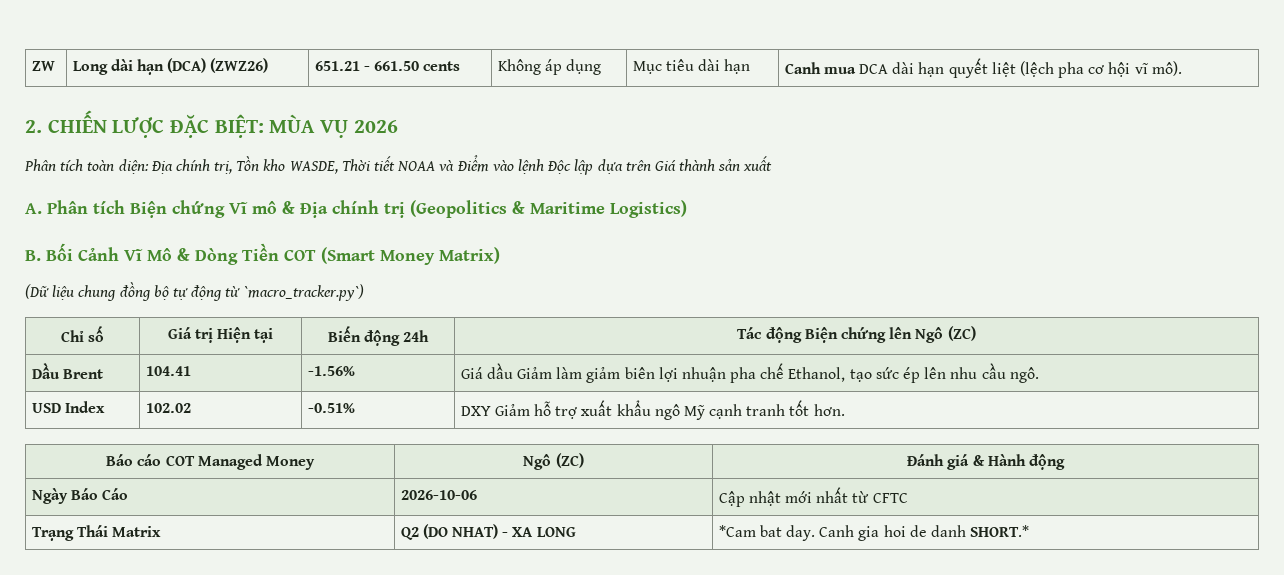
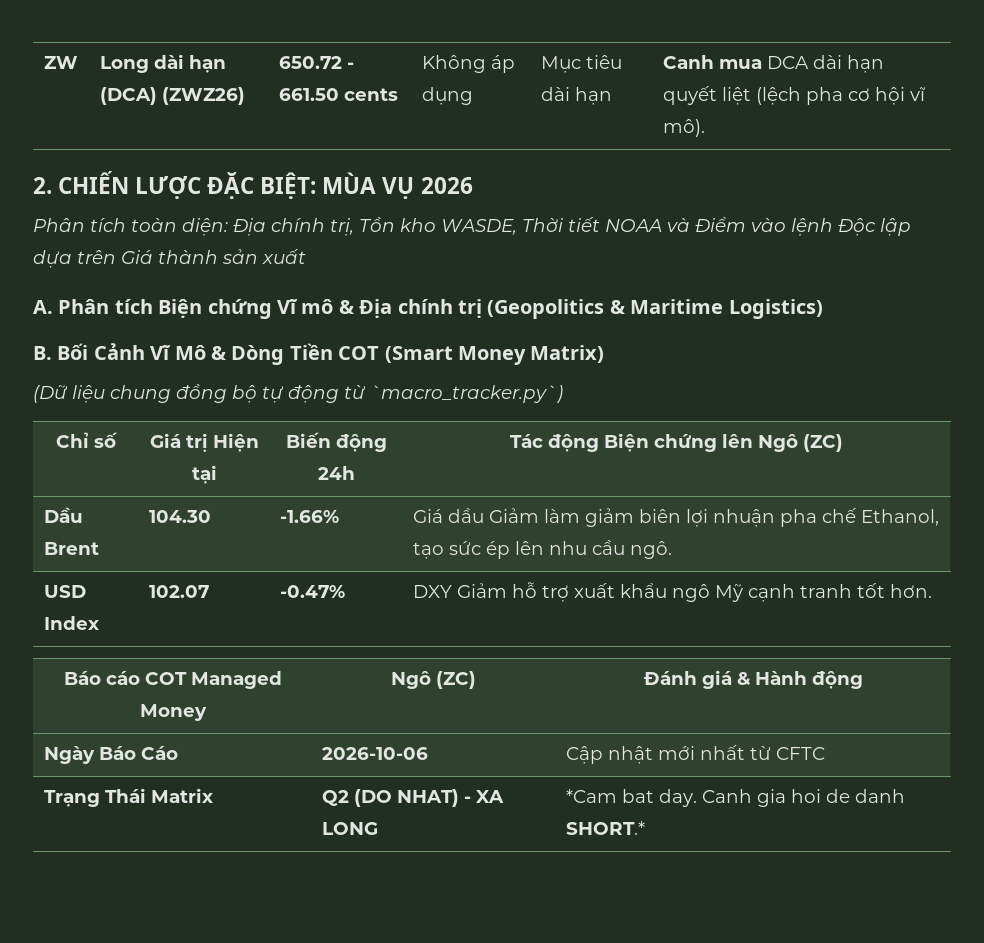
[314,61,360,71] 651.21 -> [278,56,342,69] 650.72
[145,366,191,376] [307,366,355,376] 104.41 | -1.56% -> [148,510,211,523] [279,510,339,523] 104.30 | -1.66%
[145,403,191,413] [307,403,355,413] 102.02 | -0.51% -> [148,585,209,598] [279,585,345,598] 102.07 | -0.47%

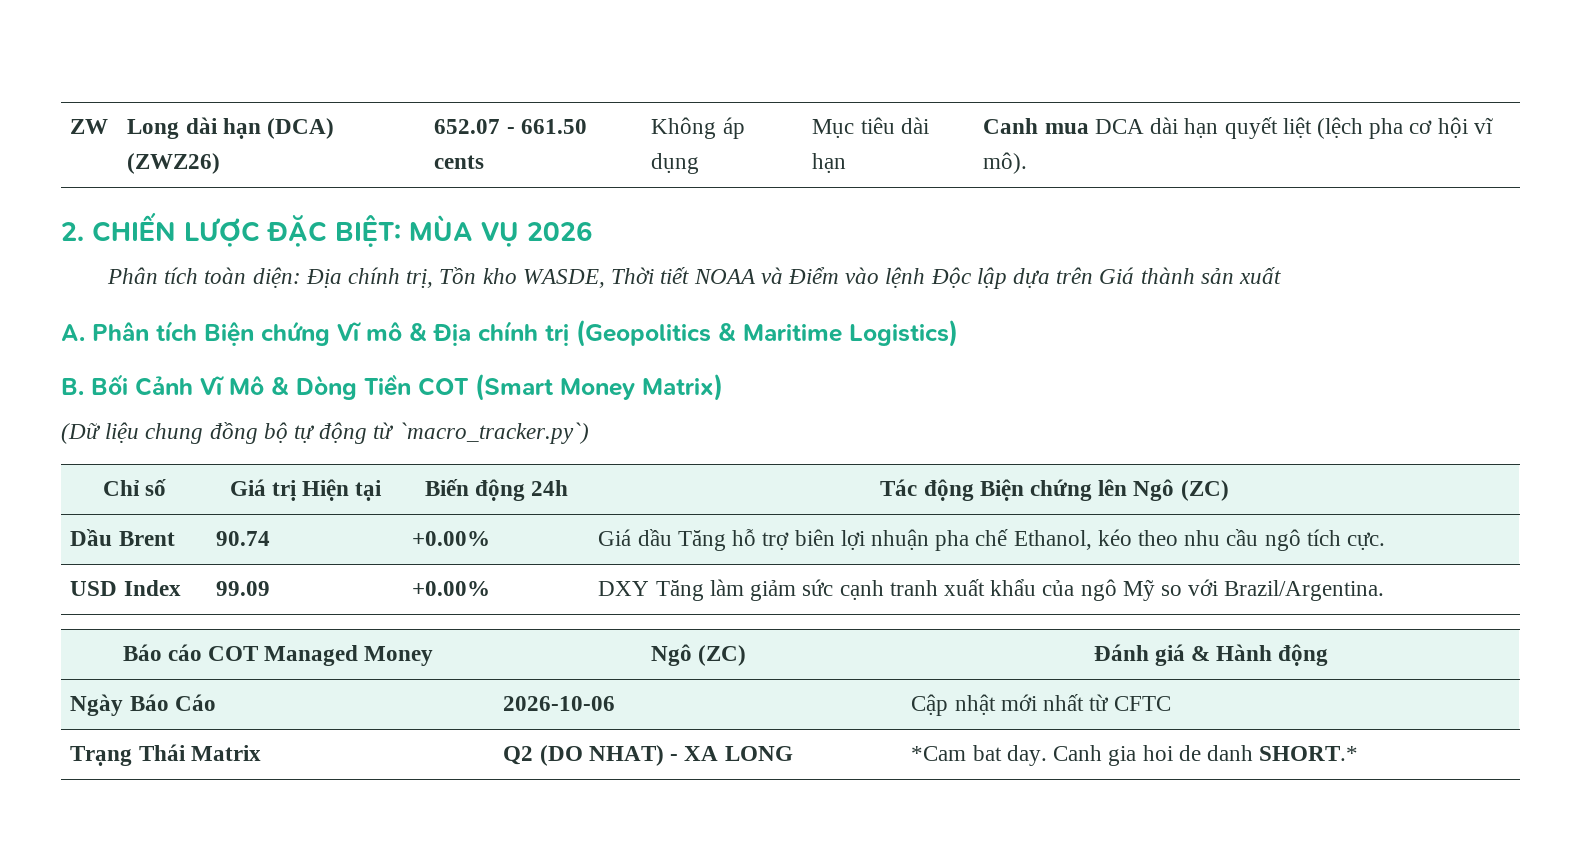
[278,56,342,69] 650.72 -> [434,119,501,134] 652.07
[148,510,211,523] [279,510,339,523] 104.30 | -1.66% -> [216,531,271,546] [412,531,491,546] 90.74 | +0.00%
[488,508,634,527] Giảm làm giảm -> [677,529,790,551] Tăng hỗ trợ
[412,540,672,559] tạo sức ép lên nhu cầu ngô. -> [1097,529,1386,551] kéo theo nhu cầu ngô tích cực.
[148,585,209,598] [279,585,345,598] 102.07 | -0.47% -> [216,581,271,596] [412,581,491,596] 99.09 | +0.00%
[456,582,569,602] Giảm hỗ trợ -> [655,579,938,601] Tăng làm giảm sức cạnh tranh
(667, 590) none -> [1042,580,1075,596] của
[747,583,932,602] cạnh tranh tốt hơn. -> [1160,579,1385,601] so với Brazil/Argentina.

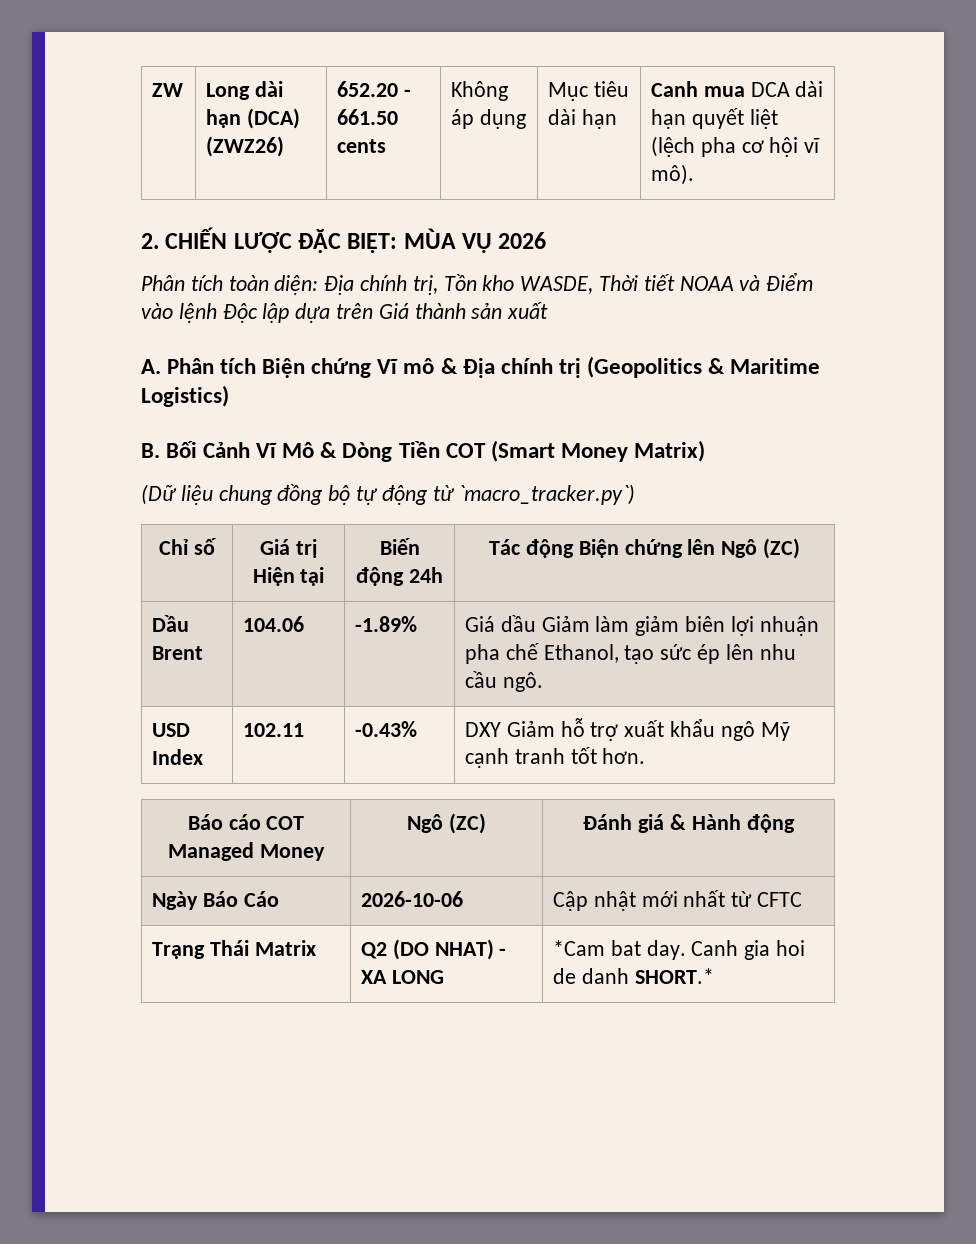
[434,119,501,134] 652.07 -> [337,81,399,97] 652.20
[216,531,271,546] [412,531,491,546] 90.74 | +0.00% -> [243,616,305,632] [355,616,418,632] 104.06 | -1.89%
[677,529,790,551] Tăng hỗ trợ -> [541,616,680,636] Giảm làm giảm
[1097,529,1386,551] kéo theo nhu cầu ngô tích cực. -> [624,644,796,664] [465,671,543,692] tạo sức ép lên nhu cầu ngô.
[216,581,271,596] [412,581,491,596] 99.09 | +0.00% -> [243,723,305,737] [355,721,418,737] 102.11 | -0.43%
[655,579,1385,601] Tăng làm giảm sức cạnh tranh xuất khẩu của ngô Mỹ so với Brazil/Argentina. -> [506,718,790,741] [465,747,646,768] Giảm hỗ trợ xuất khẩu ngô Mỹ cạnh tranh tốt hơn.

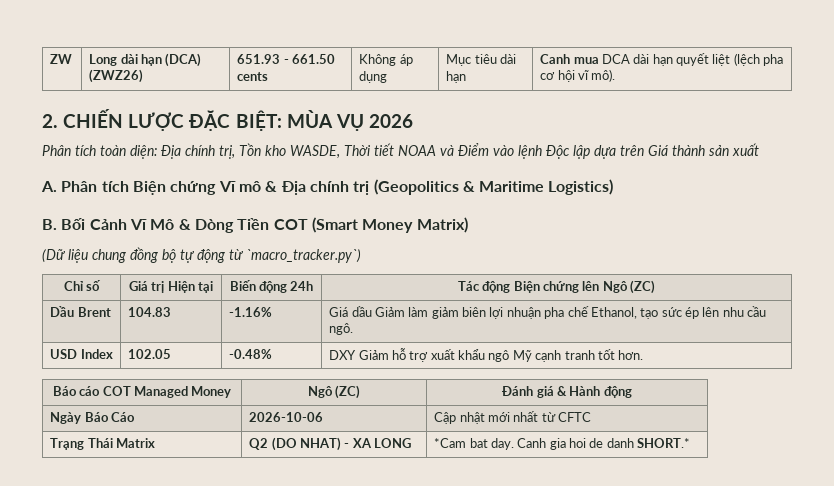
[337,81,399,97] 652.20 -> [237,54,281,64] 651.93
[243,616,305,632] [355,616,418,632] 104.06 | -1.89% -> [128,307,172,317] [229,307,273,317] 104.83 | -1.16%
[243,723,305,737] [355,721,418,737] 102.11 | -0.43% -> [128,349,172,359] [229,349,273,359] 102.05 | -0.48%

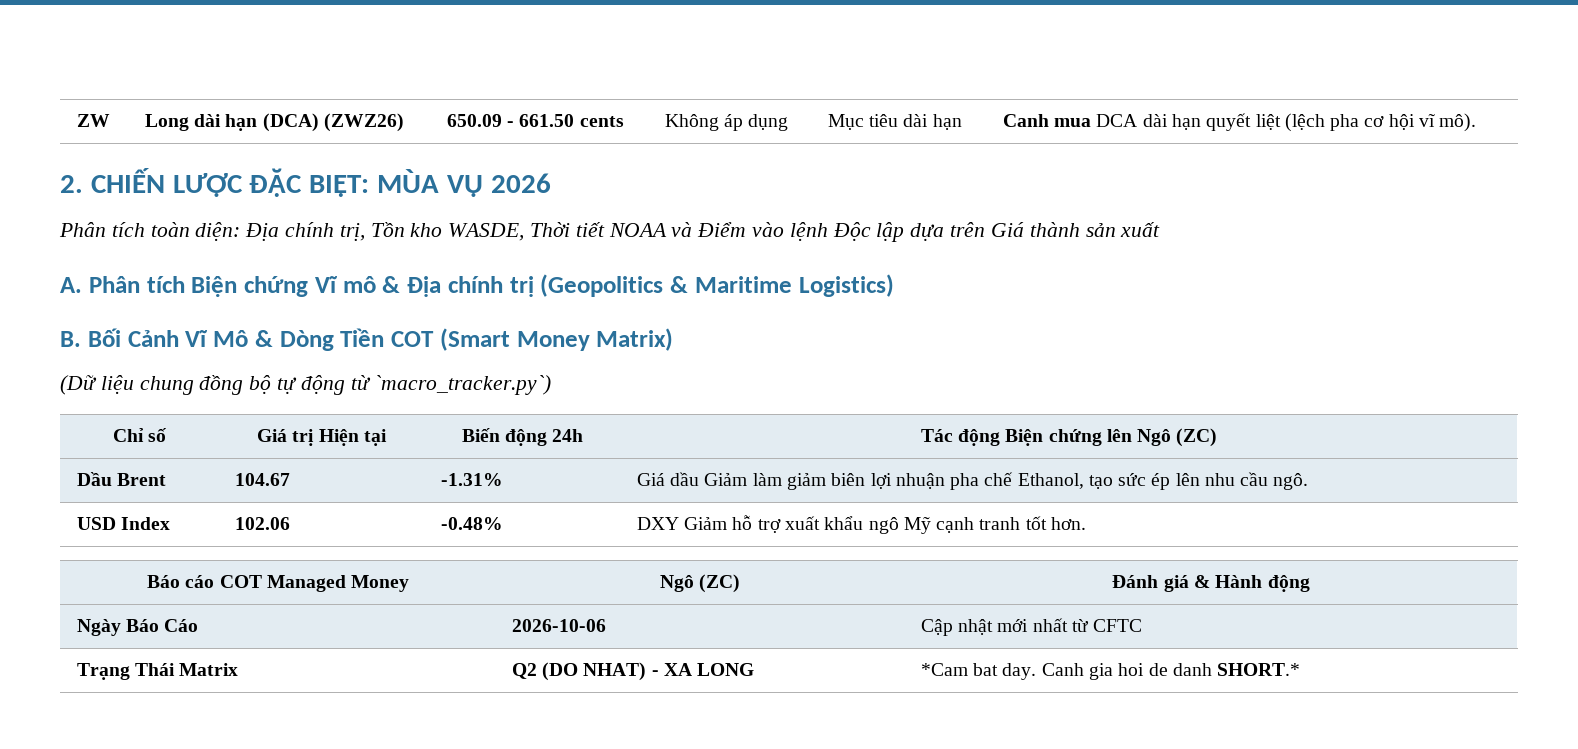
[237,54,281,64] 651.93 -> [446,114,502,127] 650.09
[128,307,172,317] [229,307,273,317] 104.83 | -1.16% -> [234,473,290,486] [440,473,503,486] 104.67 | -1.31%
[128,349,172,359] 102.05 -> [234,517,290,530] 102.06

